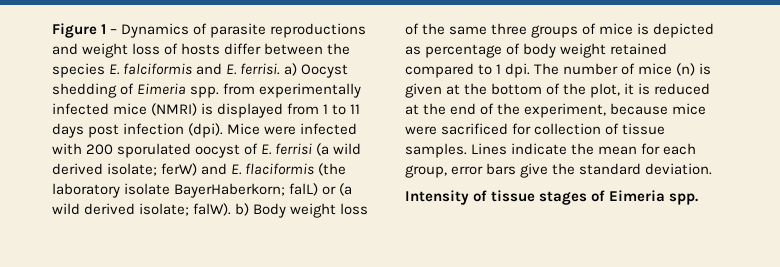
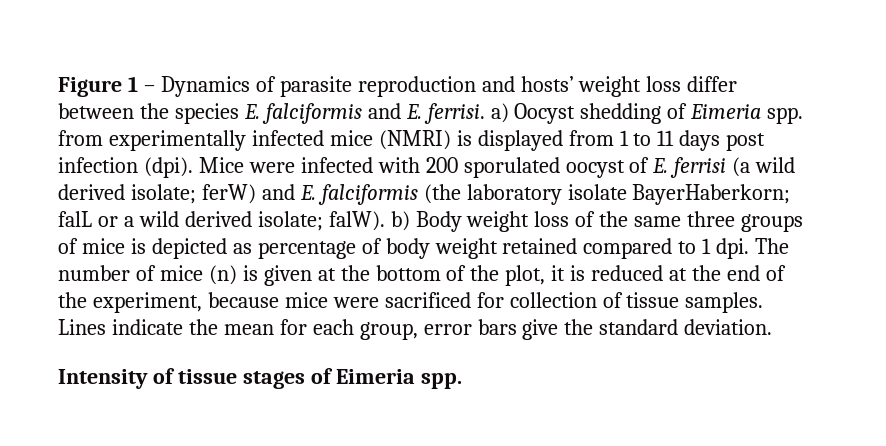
[270,23,367,38] [52,43,221,58] reproductions and weight loss of hosts -> [357,76,682,97] reproduction and hosts’ weight loss
[245,163,315,175] flaciformis -> [317,184,418,205] falciformis
[289,183,353,196] falL) or (a -> [58,211,134,227] falL or a

